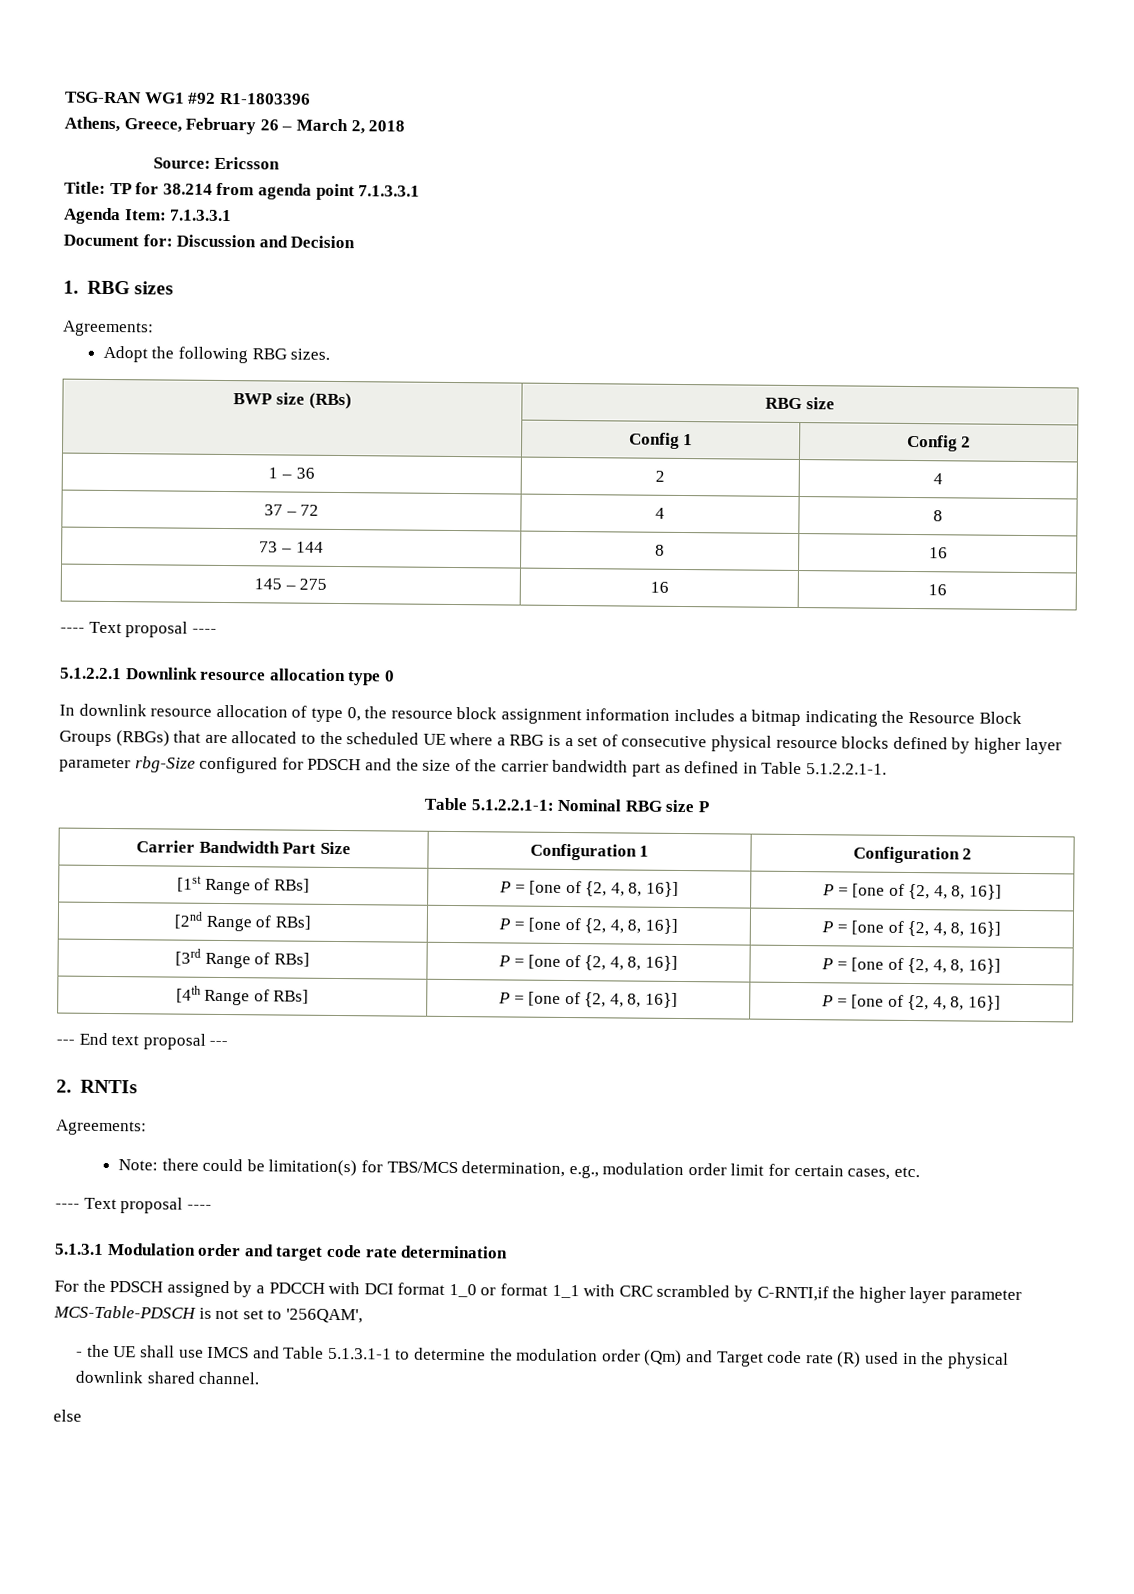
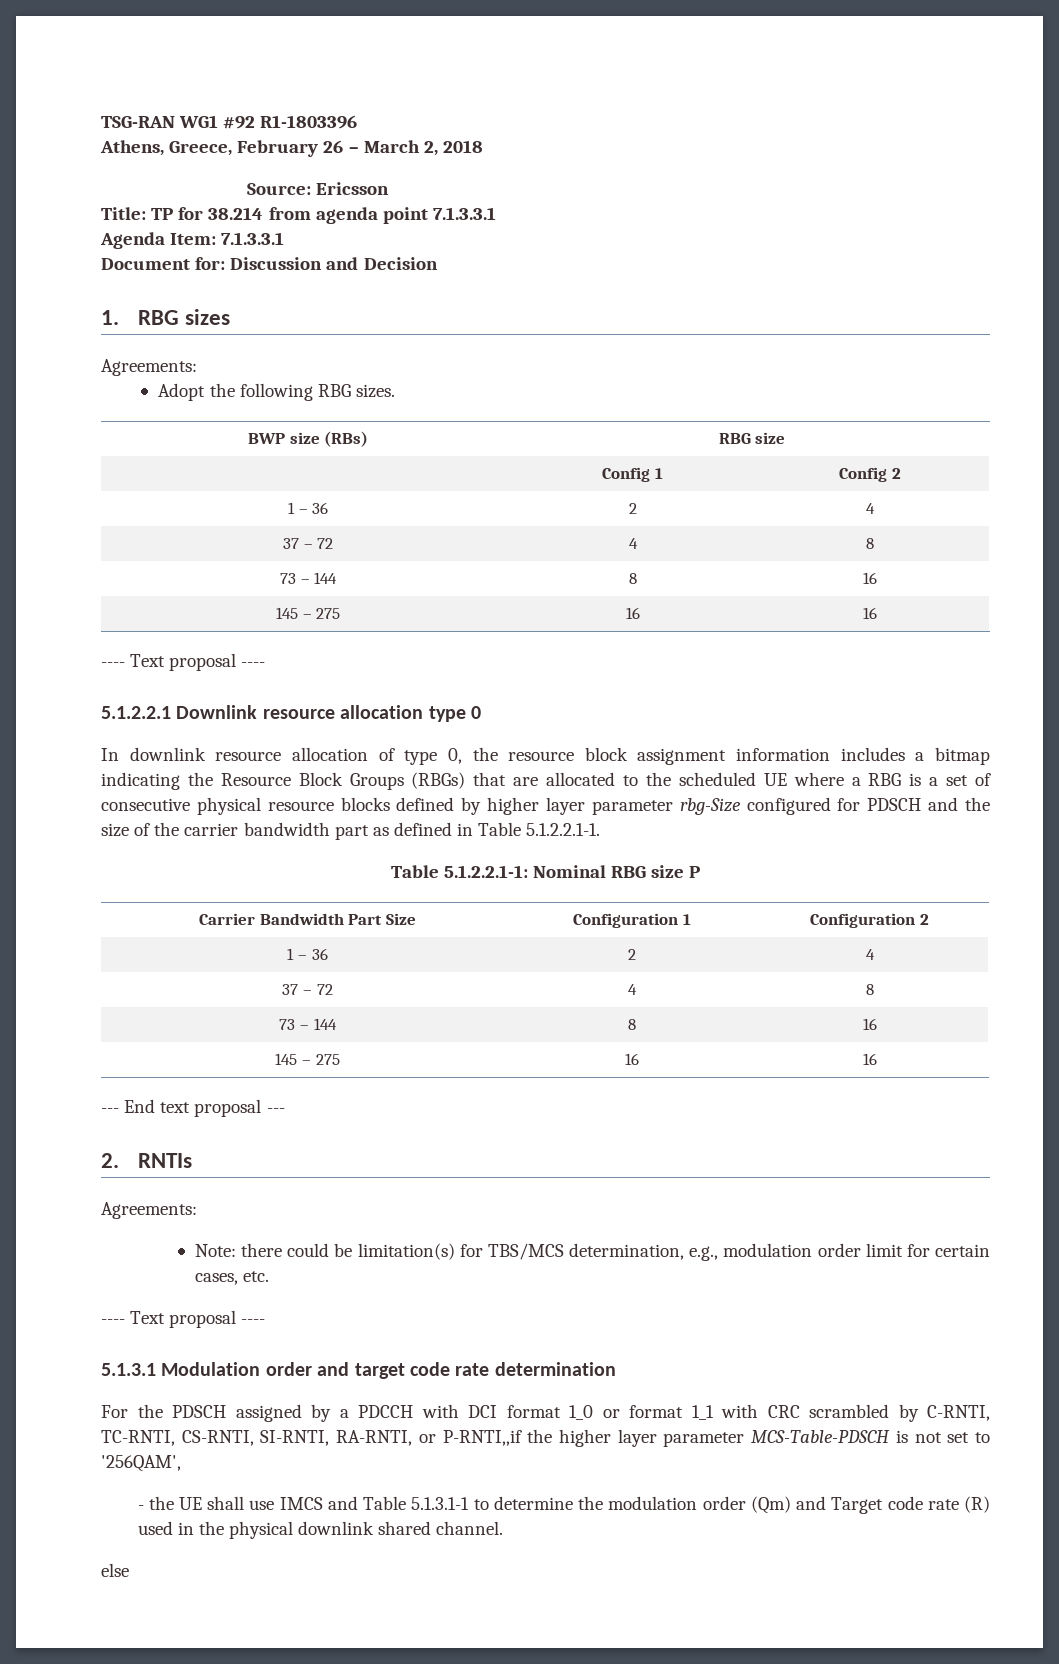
[177,875,310,895] [498,880,680,897] [821,883,1003,900] [174,911,311,932] [497,917,679,934] [820,920,1002,937] [175,948,310,969] [497,954,679,971] [820,957,1002,974] [175,985,310,1006] [497,991,679,1008] [820,994,1002,1011] [1st Range of RBs] | P = [one of {2, 4, 8, 16}] | P = [one of {2, 4, 8, 16}] // [2nd Range of RBs] | P = [one of {2, 4, 8, 16}] | P = [one of {2, 4, 8, 16}] // [3rd Range of RBs] | P = [one of {2, 4, 8, 16}] | P = [one of {2, 4, 8, 16}] // [4th Range of RBs] | P = [one of {2, 4, 8, 16}] | P = [one of {2, 4, 8, 16}] -> [287,948,328,960] [628,949,636,960] [865,949,875,960] [282,984,333,995] [628,984,637,995] [865,984,874,995] [279,1018,337,1030] [628,1019,636,1030] [862,1018,877,1030] [275,1053,340,1065] [625,1053,639,1065] [862,1053,877,1065] 1 – 36 | 2 | 4 // 37 – 72 | 4 | 8 // 73 – 144 | 8 | 16 // 145 – 275 | 16 | 16
[756,1285,829,1302] C-RNTI,if -> [927,1405,990,1421] [101,1430,522,1446] C-RNTI, TC-RNTI, CS-RNTI, SI-RNTI, RA-RNTI, or P-RNTI,,if

